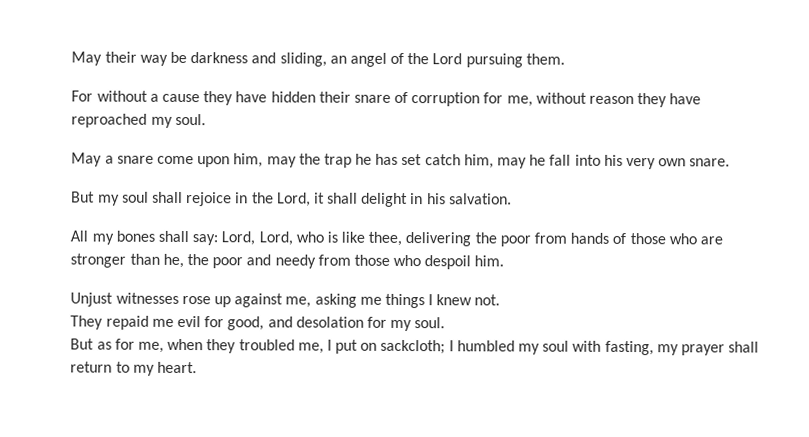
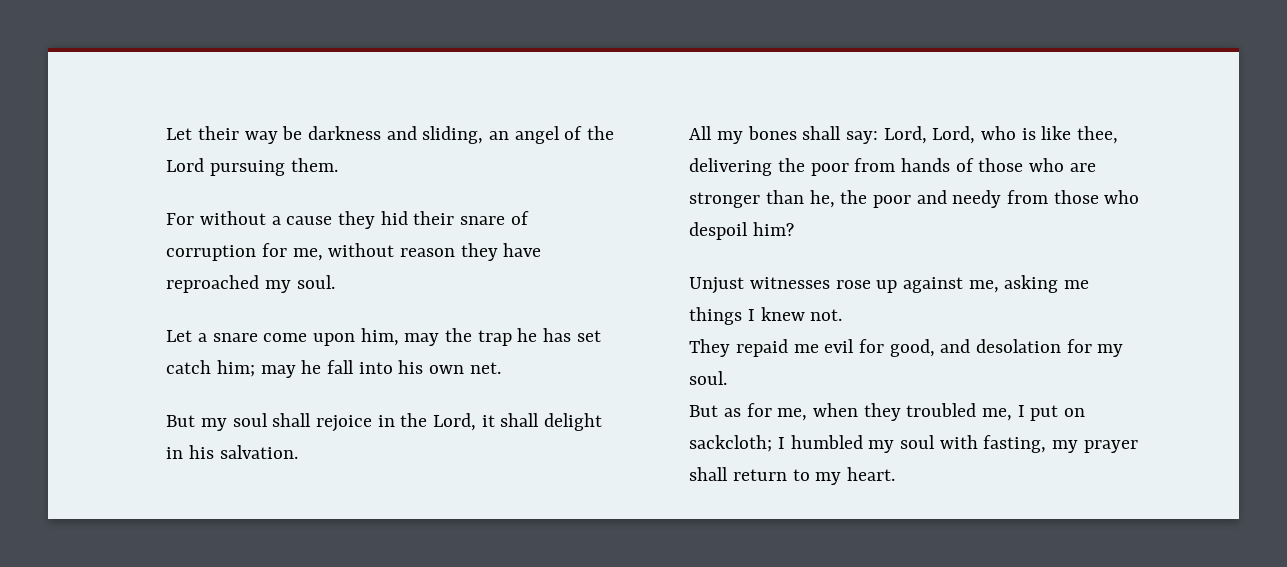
[71,51,103,66] May -> [166,128,193,140] Let
[235,91,316,103] have hidden -> [380,211,408,225] hid
[71,152,103,167] May -> [166,330,193,342] Let
[463,154,494,169] him, -> [217,360,256,377] him;
[625,158,731,170] very own snare. -> [429,362,501,374] own net.
[474,255,505,267] him. -> [753,222,795,236] him?

